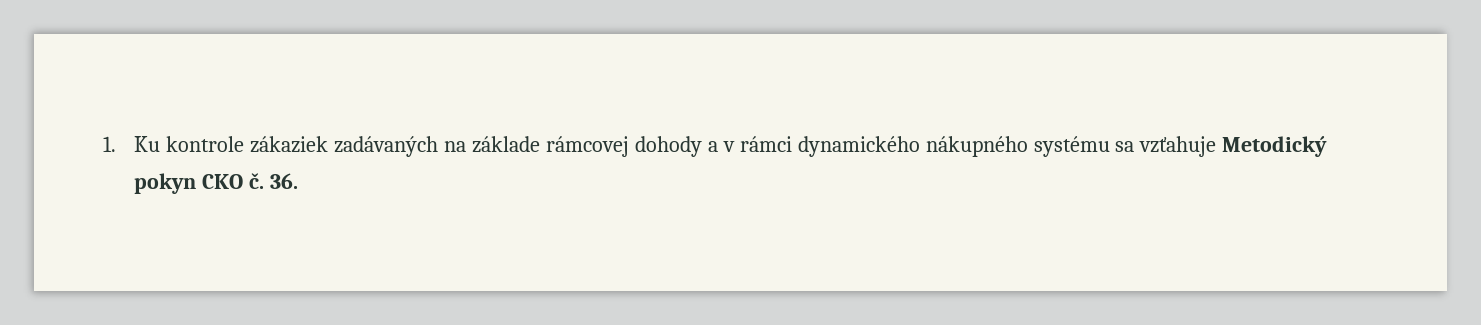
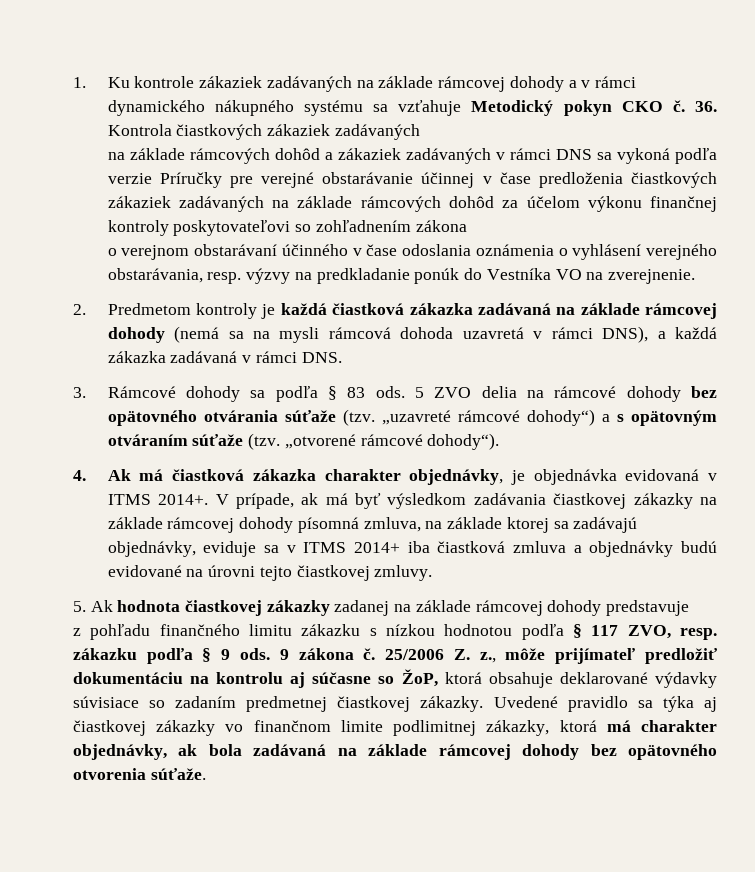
(299, 181) none -> [107,124,420,140] [107,148,718,164] [107,172,718,188] [107,196,717,212] [107,220,467,236] [107,244,718,260] [107,268,695,284] [72,303,718,319] [107,326,717,343] [107,351,342,363] [72,386,718,402] [107,409,717,426] [107,433,500,450] [72,469,718,485] [107,493,717,509] [107,517,638,533] [107,541,717,557] [107,565,433,581] [72,600,690,616] [72,624,717,640] [72,648,717,664] [72,669,718,688] [72,696,717,712] [72,720,717,736] [72,744,717,760] [72,768,206,780] Kontrola čiastkových zákaziek zadávaných // na základe rámcových dohôd a zákaziek zadávaných v rámci DNS sa vykoná podľa verzie Príručky pre verejné obstarávanie účinnej v čase predloženia čiastkových zákaziek zadávaných na základe rámcových dohôd za účelom výkonu finančnej kontroly poskytovateľovi so zohľadnením zákona // o verejnom obstarávaní účinného v čase odoslania oznámenia o vyhlásení verejného obstarávania, resp. výzvy na predkladanie ponúk do Vestníka VO na zverejnenie. // 2. Predmetom kontroly je každá čiastková zákazka zadávaná na základe rámcovej dohody (nemá sa na mysli rámcová dohoda uzavretá v rámci DNS), a každá zákazka zadávaná v rámci DNS. // 3. Rámcové dohody sa podľa § 83 ods. 5 ZVO delia na rámcové dohody bez opätovného otvárania súťaže (tzv. „uzavreté rámcové dohody“) a s opätovným otváraním súťaže (tzv. „otvorené rámcové dohody“). // 4. Ak má čiastková zákazka charakter objednávky, je objednávka evidovaná v ITMS 2014+. V prípade, ak má byť výsledkom zadávania čiastkovej zákazky na základe rámcovej dohody písomná zmluva, na základe ktorej sa zadávajú objednávky, eviduje sa v ITMS 2014+ iba čiastková zmluva a objednávky budú evidované na úrovni tejto čiastkovej zmluvy. // 5. Ak hodnota čiastkovej zákazky zadanej na základe rámcovej dohody predstavuje // z pohľadu finančného limitu zákazku s nízkou hodnotou podľa § 117 ZVO, resp. zákazku podľa § 9 ods. 9 zákona č. 25/2006 Z. z., môže prijímateľ predložiť dokumentáciu na kontrolu aj súčasne so ŽoP, ktorá obsahuje deklarované výdavky súvisiace so zadaním predmetnej čiastkovej zákazky. Uvedené pravidlo sa týka aj čiastkovej zákazky vo finančnom limite podlimitnej zákazky, ktorá má charakter objednávky, ak bola zadávaná na základe rámcovej dohody bez opätovného otvorenia súťaže.

